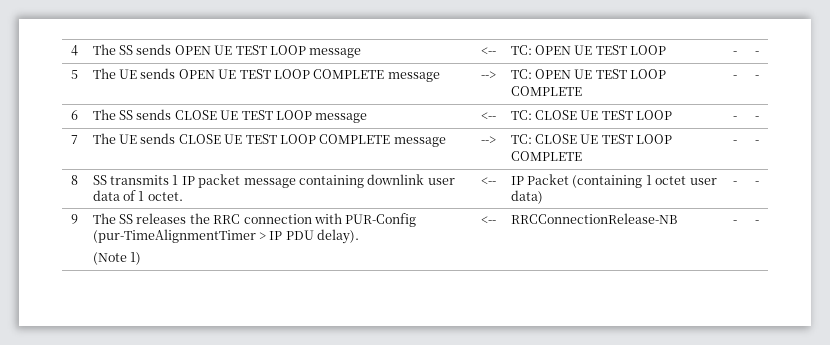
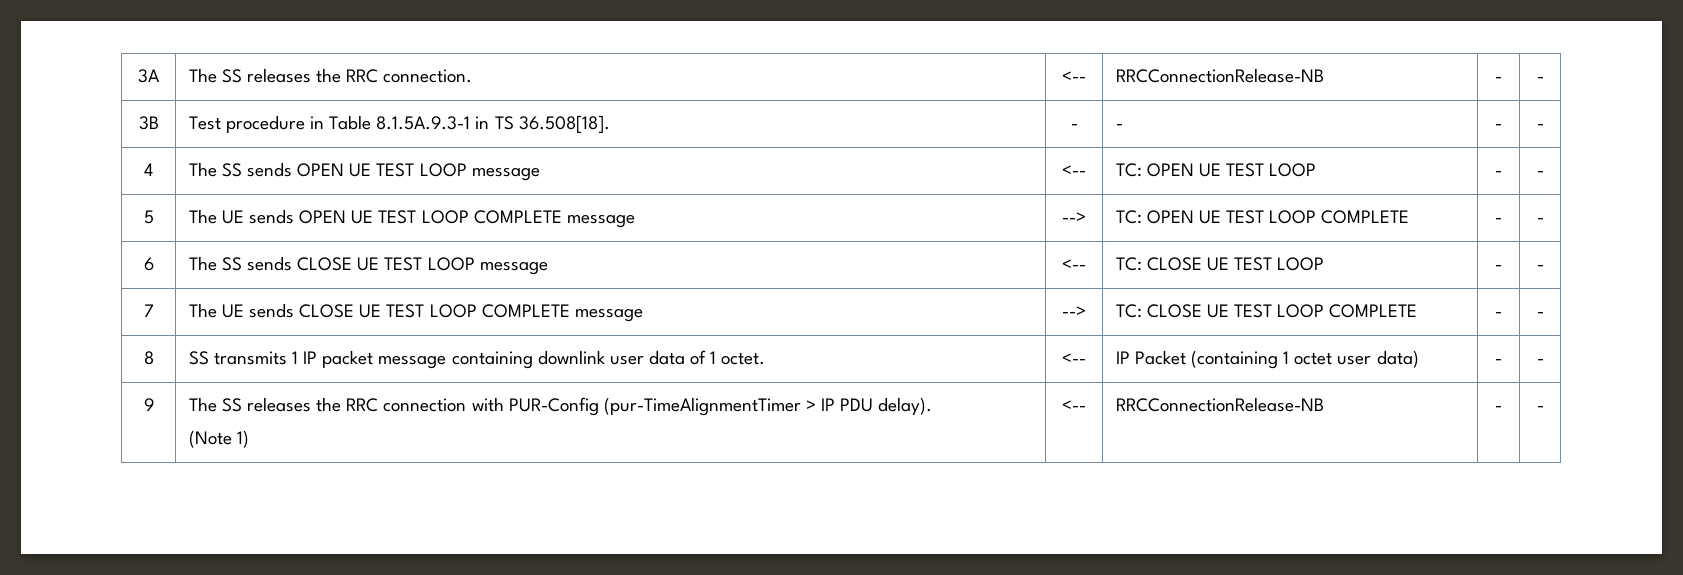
(70, 50) none -> [138,69,159,83] [188,68,473,83] [1062,71,1086,82] [1115,68,1324,83] [1495,77,1502,82] [1536,77,1544,82] [138,116,159,130] [188,115,610,133] [1070,124,1078,129] [1115,124,1123,129] [1495,124,1502,129] [1536,124,1544,129] 3A | The SS releases the RRC connection. | <-- | RRCConnectionRelease-NB | - | - // 3B | Test procedure in Table 8.1.5A.9.3-1 in TS 36.508[18]. | - | - | - | - //

